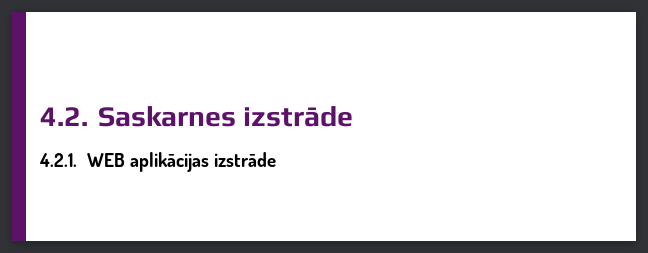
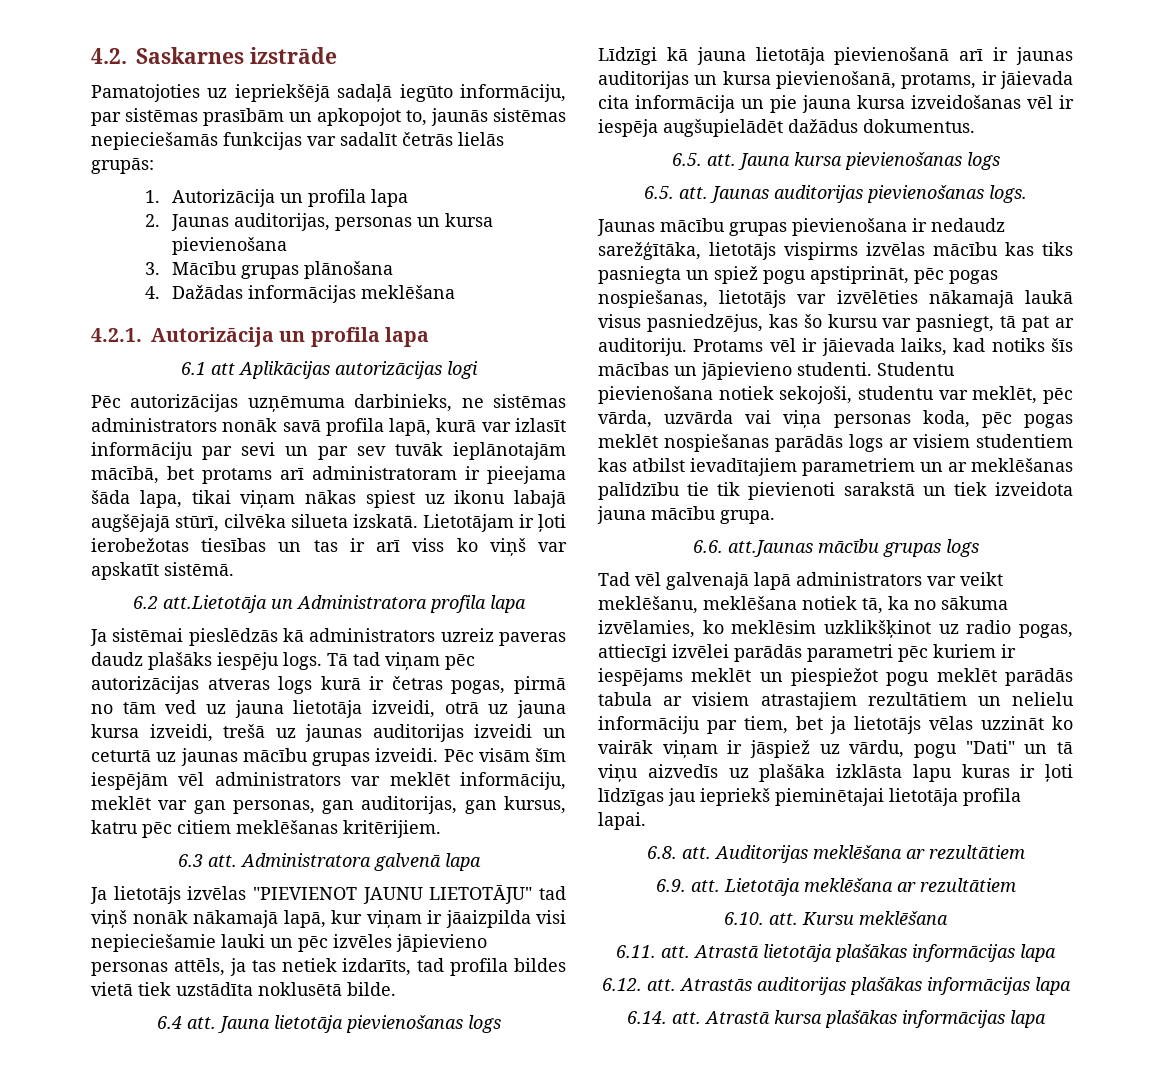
[39,152,276,172] 4.2.1. WEB aplikācijas izstrāde -> [91,84,566,102] [91,108,566,126] [91,132,504,150] [91,158,154,174] [144,189,408,207] [144,213,493,231] [171,237,287,255] [144,261,393,279] [144,285,455,303] [91,327,429,347] [180,361,478,379] [91,394,566,412] [91,418,566,436] [91,442,566,460] [91,466,566,484] [91,490,566,508] [91,514,566,532] [91,538,567,556] [91,562,234,580] [132,595,526,613] [90,628,566,646] [91,652,475,670] [91,676,566,694] [91,700,566,718] [91,724,566,742] [91,748,566,766] [91,772,566,790] [91,796,566,814] [91,820,441,838] [177,853,481,871] [90,885,566,904] [91,910,566,928] [91,934,487,952] [91,958,566,976] [91,982,396,996] [156,1015,501,1033] [598,47,1073,65] [598,71,1073,89] [598,95,1074,113] [598,119,975,137] [671,152,1000,170] [644,185,1027,203] [597,218,1005,236] [598,242,1073,260] [598,266,998,284] [598,290,1073,308] [598,314,1074,332] [598,338,1073,356] [598,362,955,380] [598,386,1073,404] [598,410,1073,428] [598,434,1073,452] [598,458,1073,476] [598,482,1073,500] [597,506,775,524] [692,539,979,557] [598,572,1003,590] [598,596,1008,614] [598,620,1073,638] [598,644,1016,662] [598,668,1073,686] [598,692,1074,710] [598,716,1073,734] [598,740,1073,758] [598,764,1073,782] [598,788,1021,806] [598,812,646,830] [646,845,1025,863] [655,878,1016,896] [724,911,948,925] [616,944,1056,962] [601,977,1071,995] [626,1010,1046,1028] Pamatojoties uz iepriekšējā sadaļā iegūto informāciju, par sistēmas prasībām un apkopojot to, jaunās sistēmas nepieciešamās funkcijas var sadalīt četrās lielās grupās: // 1. Autorizācija un profila lapa // 2. Jaunas auditorijas, personas un kursa pievienošana // 3. Mācību grupas plānošana // 4. Dažādas informācijas meklēšana // 4.2.1. Autorizācija un profila lapa // 6.1 att Aplikācijas autorizācijas logi // Pēc autorizācijas uzņēmuma darbinieks, ne sistēmas administrators nonāk savā profila lapā, kurā var izlasīt informāciju par sevi un par sev tuvāk ieplānotajām mācībā, bet protams arī administratoram ir pieejama šāda lapa, tikai viņam nākas spiest uz ikonu labajā augšējajā stūrī, cilvēka silueta izskatā. Lietotājam ir ļoti ierobežotas tiesības un tas ir arī viss ko viņš var apskatīt sistēmā. // 6.2 att.Lietotāja un Administratora profila lapa // Ja sistēmai pieslēdzās kā administrators uzreiz paveras daudz plašāks iespēju logs. Tā tad viņam pēc autorizācijas atveras logs kurā ir četras pogas, pirmā no tām ved uz jauna lietotāja izveidi, otrā uz jauna kursa izveidi, trešā uz jaunas auditorijas izveidi un ceturtā uz jaunas mācību grupas izveidi. Pēc visām šīm iespējām vēl administrators var meklēt informāciju, meklēt var gan personas, gan auditorijas, gan kursus, katru pēc citiem meklēšanas kritērijiem. // 6.3 att. Administratora galvenā lapa // Ja lietotājs izvēlas "PIEVIENOT JAUNU LIETOTĀJU" tad viņš nonāk nākamajā lapā, kur viņam ir jāaizpilda visi nepieciešamie lauki un pēc izvēles jāpievieno personas attēls, ja tas netiek izdarīts, tad profila bildes vietā tiek uzstādīta noklusētā bilde. // 6.4 att. Jauna lietotāja pievienošanas logs // Līdzīgi kā jauna lietotāja pievienošanā arī ir jaunas auditorijas un kursa pievienošanā, protams, ir jāievada cita informācija un pie jauna kursa izveidošanas vēl ir iespēja augšupielādēt dažādus dokumentus. // 6.5. att. Jauna kursa pievienošanas logs // 6.5. att. Jaunas auditorijas pievienošanas logs. // Jaunas mācību grupas pievienošana ir nedaudz sarežģītāka, lietotājs vispirms izvēlas mācību kas tiks pasniegta un spiež pogu apstiprināt, pēc pogas nospiešanas, lietotājs var izvēlēties nākamajā laukā visus pasniedzējus, kas šo kursu var pasniegt, tā pat ar auditoriju. Protams vēl ir jāievada laiks, kad notiks šīs mācības un jāpievieno studenti. Studentu pievienošana notiek sekojoši, studentu var meklēt, pēc vārda, uzvārda vai viņa personas koda, pēc pogas meklēt nospiešanas parādās logs ar visiem studentiem kas atbilst ievadītajiem parametriem un ar meklēšanas palīdzību tie tik pievienoti sarakstā un tiek izveidota jauna mācību grupa. // 6.6. att.Jaunas mācību grupas logs // Tad vēl galvenajā lapā administrators var veikt meklēšanu, meklēšana notiek tā, ka no sākuma izvēlamies, ko meklēsim uzklikšķinot uz radio pogas, attiecīgi izvēlei parādās parametri pēc kuriem ir iespējams meklēt un piespiežot pogu meklēt parādās tabula ar visiem atrastajiem rezultātiem un nelielu informāciju par tiem, bet ja lietotājs vēlas uzzināt ko vairāk viņam ir jāspiež uz vārdu, pogu "Dati" un tā viņu aizvedīs uz plašāka izklāsta lapu kuras ir ļoti līdzīgas jau iepriekš pieminētajai lietotāja profila lapai. // 6.8. att. Auditorijas meklēšana ar rezultātiem // 6.9. att. Lietotāja meklēšana ar rezultātiem // 6.10. att. Kursu meklēšana // 6.11. att. Atrastā lietotāja plašākas informācijas lapa // 6.12. att. Atrastās auditorijas plašākas informācijas lapa // 6.14. att. Atrastā kursa plašākas informācijas lapa

